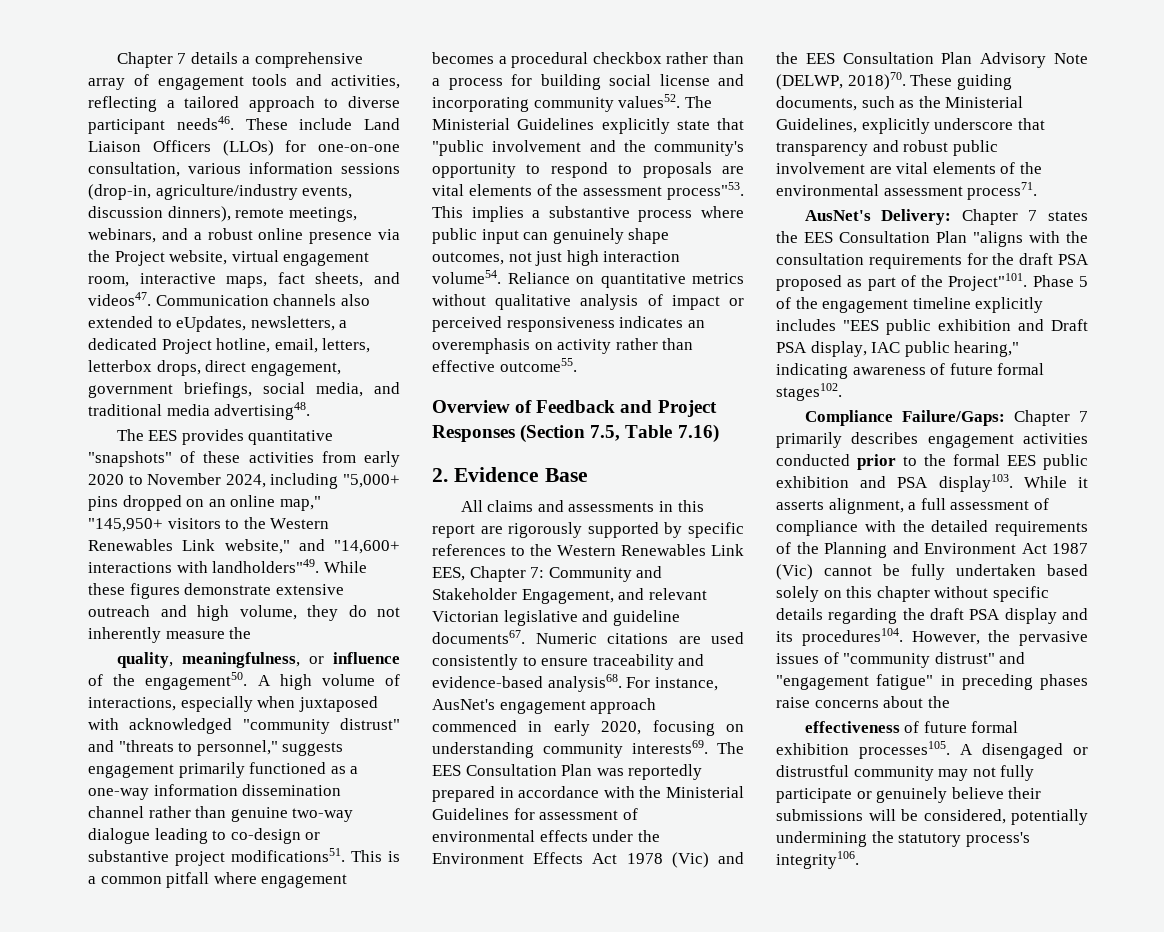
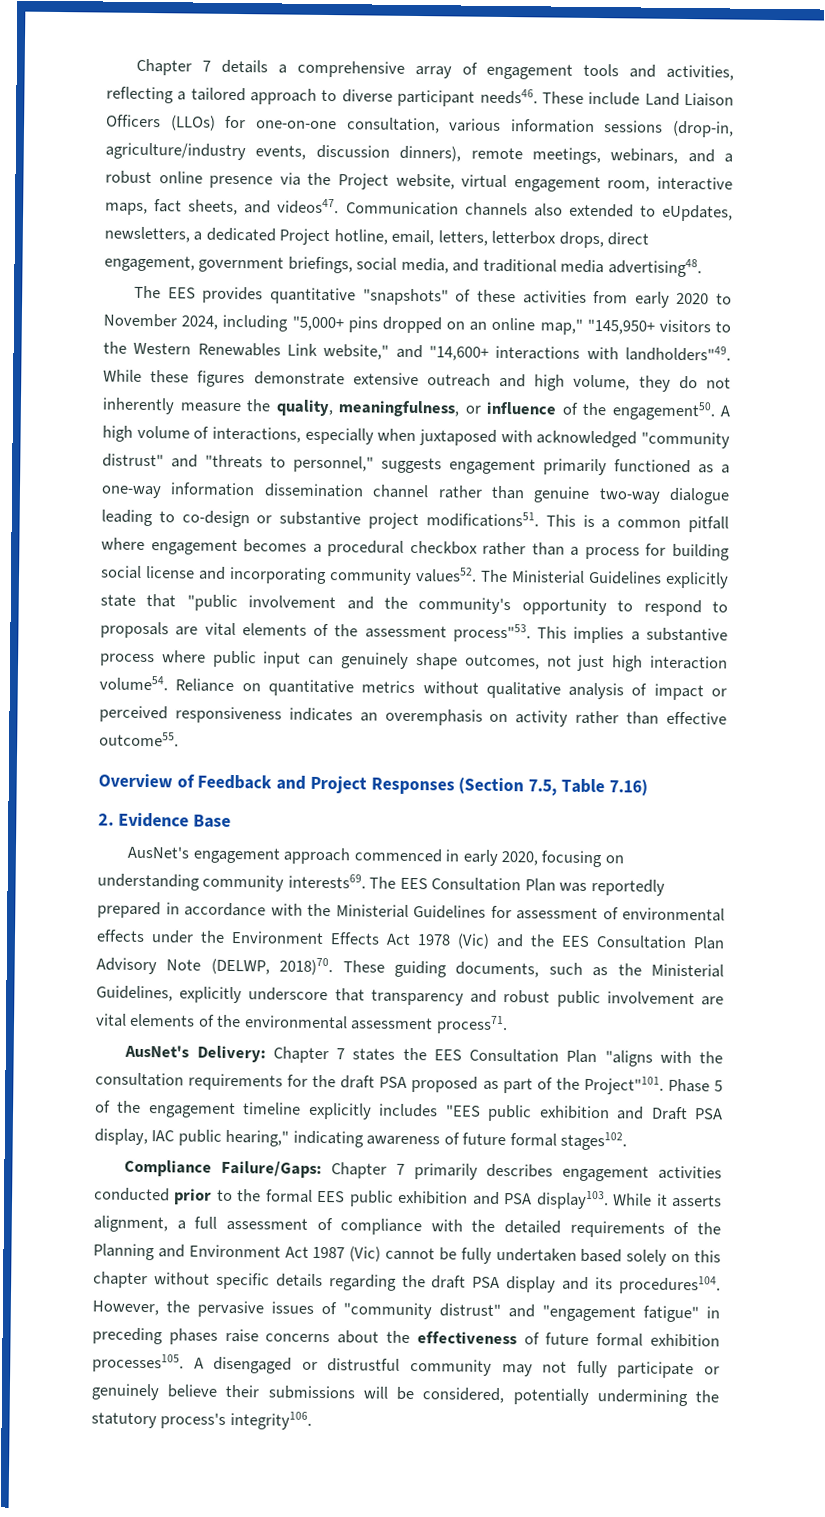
(252, 633) // -> (271, 405) none
[460,500,704,512] [432,522,744,538] [432,544,744,556] [432,566,663,582] [432,588,707,604] [432,610,680,626] [432,630,744,644] [432,654,705,670] [432,674,718,692] All claims and assessments in this report are rigorously supported by specific references to the Western Renewables Link EES, Chapter 7: Community and Stakeholder Engagement, and relevant Victorian legislative and guideline documents67. Numeric citations are used consistently to ensure traceability and evidence-based analysis68. For instance, -> (231, 821) none
(950, 702) // -> (411, 1337) none

